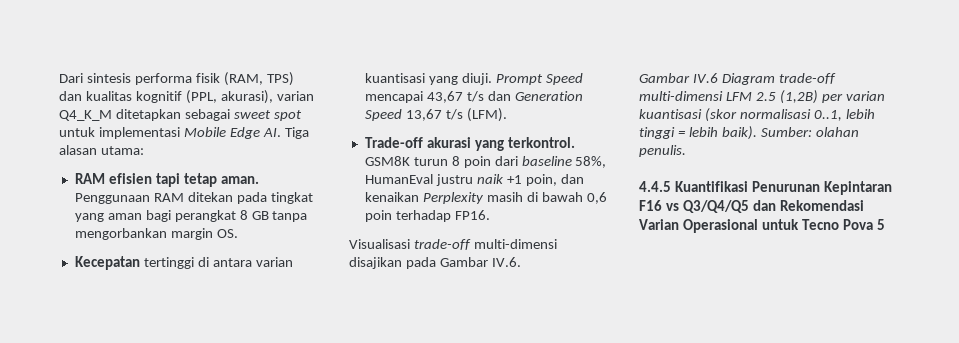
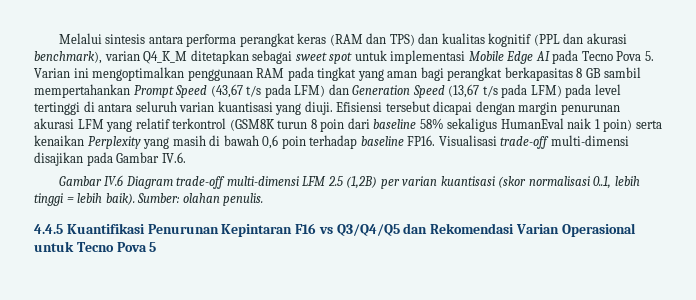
[59,72,294,86] [59,90,273,104] Dari sintesis performa fisik (RAM, TPS) dan kualitas kognitif (PPL, akurasi), -> [58,33,627,47] [34,51,102,64] Melalui sintesis antara performa perangkat keras (RAM dan TPS) dan kualitas kognitif (PPL dan akurasi benchmark),
[262,127,309,139] [59,145,144,155] [74,173,259,187] [74,192,233,204] AI. Tiga alasan utama: // RAM efisien tapi tetap aman. Penggunaan RAM ditekan -> [535,50,654,64] [34,67,285,81] AI pada Tecno Pova 5. Varian ini mengoptimalkan penggunaan RAM
(236, 216) none -> [504,67,573,81] berkapasitas
[272,211,308,222] [74,228,238,240] [74,256,140,270] tanpa mengorbankan margin OS. // Kecepatan -> [604,67,642,78] [34,84,621,98] sambil mempertahankan Prompt Speed (43,67 t/s pada LFM) dan Generation Speed (13,67 t/s pada LFM) pada level
(252, 262) none -> [135,101,177,112] seluruh
[495,73,583,85] [364,91,583,103] [364,108,507,122] [364,137,575,151] [364,156,410,166] Prompt Speed mencapai 43,67 t/s dan Generation Speed 13,67 t/s (LFM). // Trade-off akurasi yang terkontrol. GSM8K -> [336,101,620,115] [34,118,275,132] Efisiensi tersebut dicapai dengan margin penurunan akurasi LFM yang relatif terkontrol (GSM8K
[575,156,607,168] [364,174,584,186] 58%, HumanEval justru naik +1 poin, dan -> [419,118,662,132] 58% sekaligus HumanEval naik 1 poin) serta
(484, 198) none -> [143,137,170,149] yang
(451, 216) none -> [360,136,404,146] baseline
(490, 215) // -> (436, 140) none

